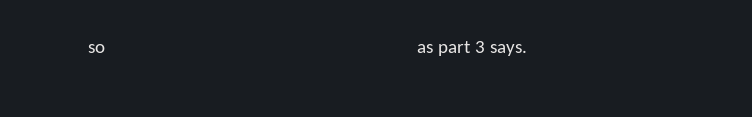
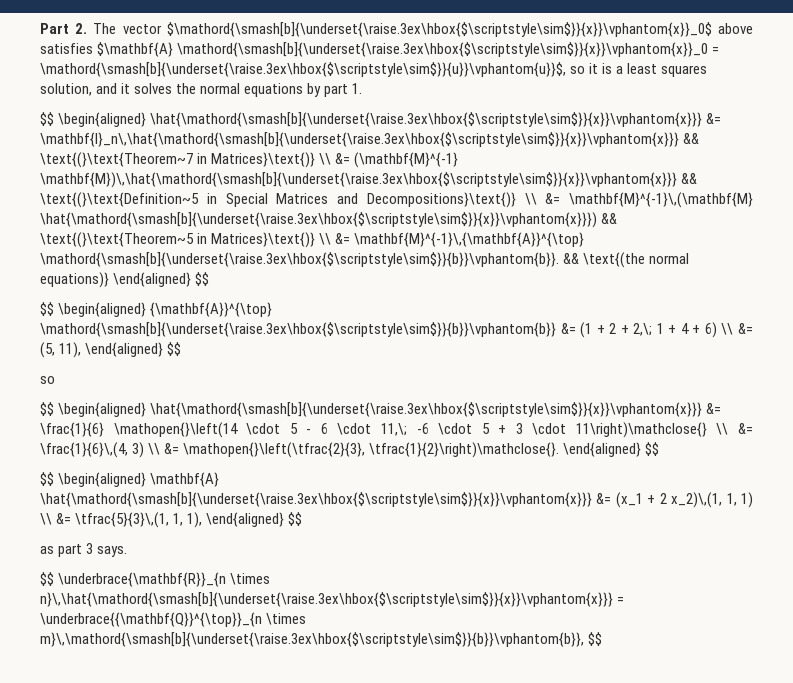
[88,44,105,53] [417,41,527,56] so // as part 3 says. -> [40,22,753,37] [40,42,720,57] [40,62,708,77] [40,83,363,97] [40,112,722,127] [40,132,700,147] [40,152,459,168] [40,172,698,188] [40,192,753,208] [40,212,618,228] [40,232,585,248] [40,252,690,268] [40,272,210,288] [40,302,273,317] [40,322,754,338] [40,342,182,358] [40,376,55,384] [40,402,722,417] [40,422,753,438] [40,442,660,458] [40,472,220,487] [40,492,754,508] [40,512,303,528] [40,543,128,557] [40,572,271,587] [40,592,625,607] [40,612,307,627] [40,632,603,647] Part 2. The vector $\mathord{\smash[b]{\underset{\raise.3ex\hbox{$\scriptstyle\sim$}}{x}}\vphantom{x}}_0$ above satisfies $\mathbf{A} \mathord{\smash[b]{\underset{\raise.3ex\hbox{$\scriptstyle\sim$}}{x}}\vphantom{x}}_0 = \mathord{\smash[b]{\underset{\raise.3ex\hbox{$\scriptstyle\sim$}}{u}}\vphantom{u}}$, so it is a least squares solution, and it solves the normal equations by part 1. // $$ \begin{aligned} \hat{\mathord{\smash[b]{\underset{\raise.3ex\hbox{$\scriptstyle\sim$}}{x}}\vphantom{x}}} &= \mathbf{I}_n\,\hat{\mathord{\smash[b]{\underset{\raise.3ex\hbox{$\scriptstyle\sim$}}{x}}\vphantom{x}}} && \text{(}\text{Theorem~7 in Matrices}\text{)} \\ &= (\mathbf{M}^{-1} \mathbf{M})\,\hat{\mathord{\smash[b]{\underset{\raise.3ex\hbox{$\scriptstyle\sim$}}{x}}\vphantom{x}}} && \text{(}\text{Definition~5 in Special Matrices and Decompositions}\text{)} \\ &= \mathbf{M}^{-1}\,(\mathbf{M} \hat{\mathord{\smash[b]{\underset{\raise.3ex\hbox{$\scriptstyle\sim$}}{x}}\vphantom{x}}}) && \text{(}\text{Theorem~5 in Matrices}\text{)} \\ &= \mathbf{M}^{-1}\,{\mathbf{A}}^{\top} \mathord{\smash[b]{\underset{\raise.3ex\hbox{$\scriptstyle\sim$}}{b}}\vphantom{b}}. && \text{(the normal equations)} \end{aligned} $$ // $$ \begin{aligned} {\mathbf{A}}^{\top} \mathord{\smash[b]{\underset{\raise.3ex\hbox{$\scriptstyle\sim$}}{b}}\vphantom{b}} &= (1 + 2 + 2,\; 1 + 4 + 6) \\ &= (5, 11), \end{aligned} $$ // so // $$ \begin{aligned} \hat{\mathord{\smash[b]{\underset{\raise.3ex\hbox{$\scriptstyle\sim$}}{x}}\vphantom{x}}} &= \frac{1}{6} \mathopen{}\left(14 \cdot 5 - 6 \cdot 11,\; -6 \cdot 5 + 3 \cdot 11\right)\mathclose{} \\ &= \frac{1}{6}\,(4, 3) \\ &= \mathopen{}\left(\tfrac{2}{3}, \tfrac{1}{2}\right)\mathclose{}. \end{aligned} $$ // $$ \begin{aligned} \mathbf{A} \hat{\mathord{\smash[b]{\underset{\raise.3ex\hbox{$\scriptstyle\sim$}}{x}}\vphantom{x}}} &= (x_1 + 2 x_2)\,(1, 1, 1) \\ &= \tfrac{5}{3}\,(1, 1, 1), \end{aligned} $$ // as part 3 says. // $$ \underbrace{\mathbf{R}}_{n \times n}\,\hat{\mathord{\smash[b]{\underset{\raise.3ex\hbox{$\scriptstyle\sim$}}{x}}\vphantom{x}}} = \underbrace{{\mathbf{Q}}^{\top}}_{n \times m}\,\mathord{\smash[b]{\underset{\raise.3ex\hbox{$\scriptstyle\sim$}}{b}}\vphantom{b}}, $$

